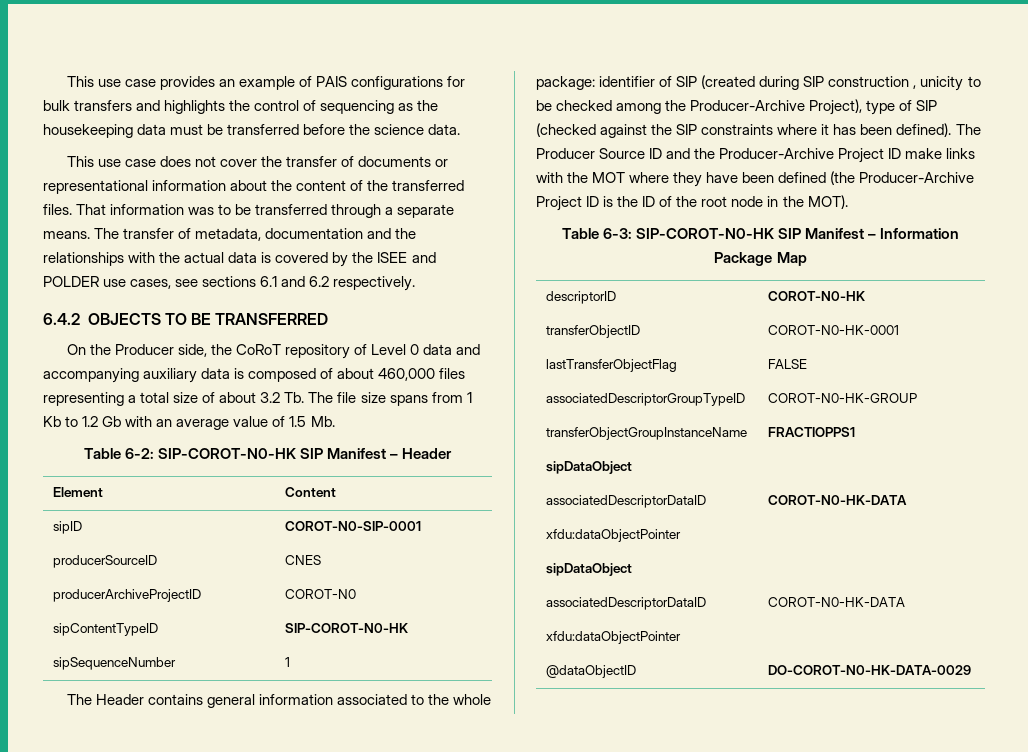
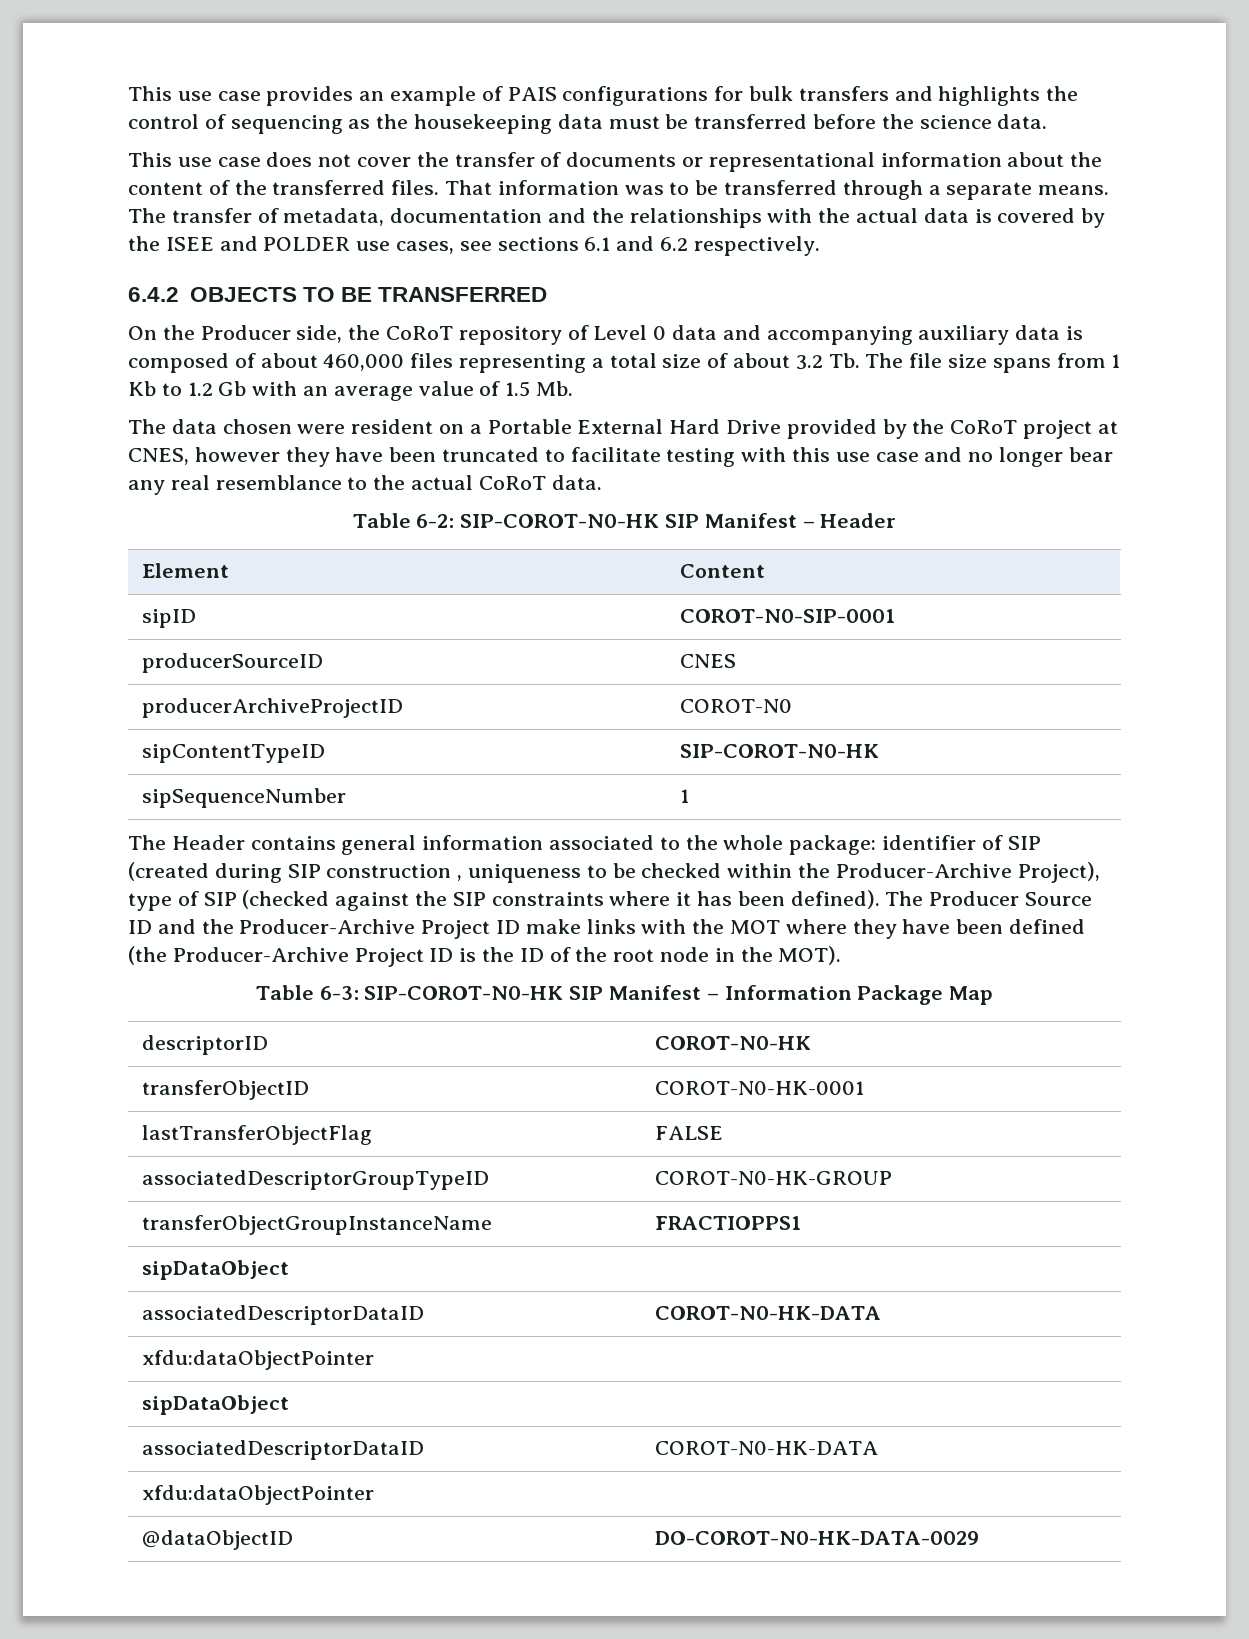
(335, 421) none -> [128,419,1118,439] [128,447,1113,467] [128,475,602,495] // The data chosen were resident on a Portable External Hard Drive provided by the CoRoT project at CNES, however they have been truncated to facilitate testing with this use case and no longer bear any real resemblance to the actual CoRoT data.
[920,76,964,91] unicity -> [468,864,582,883] uniqueness
[616,103,662,114] among -> [727,863,793,878] within

